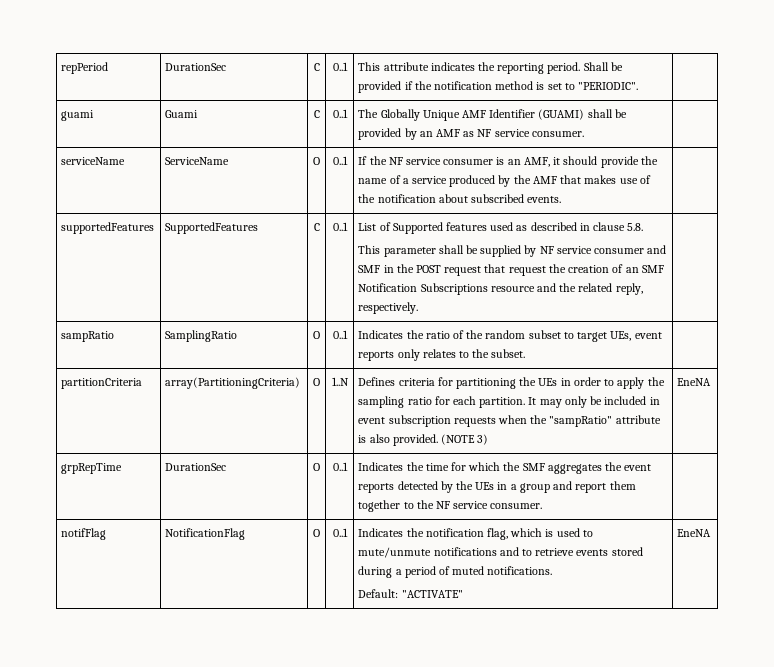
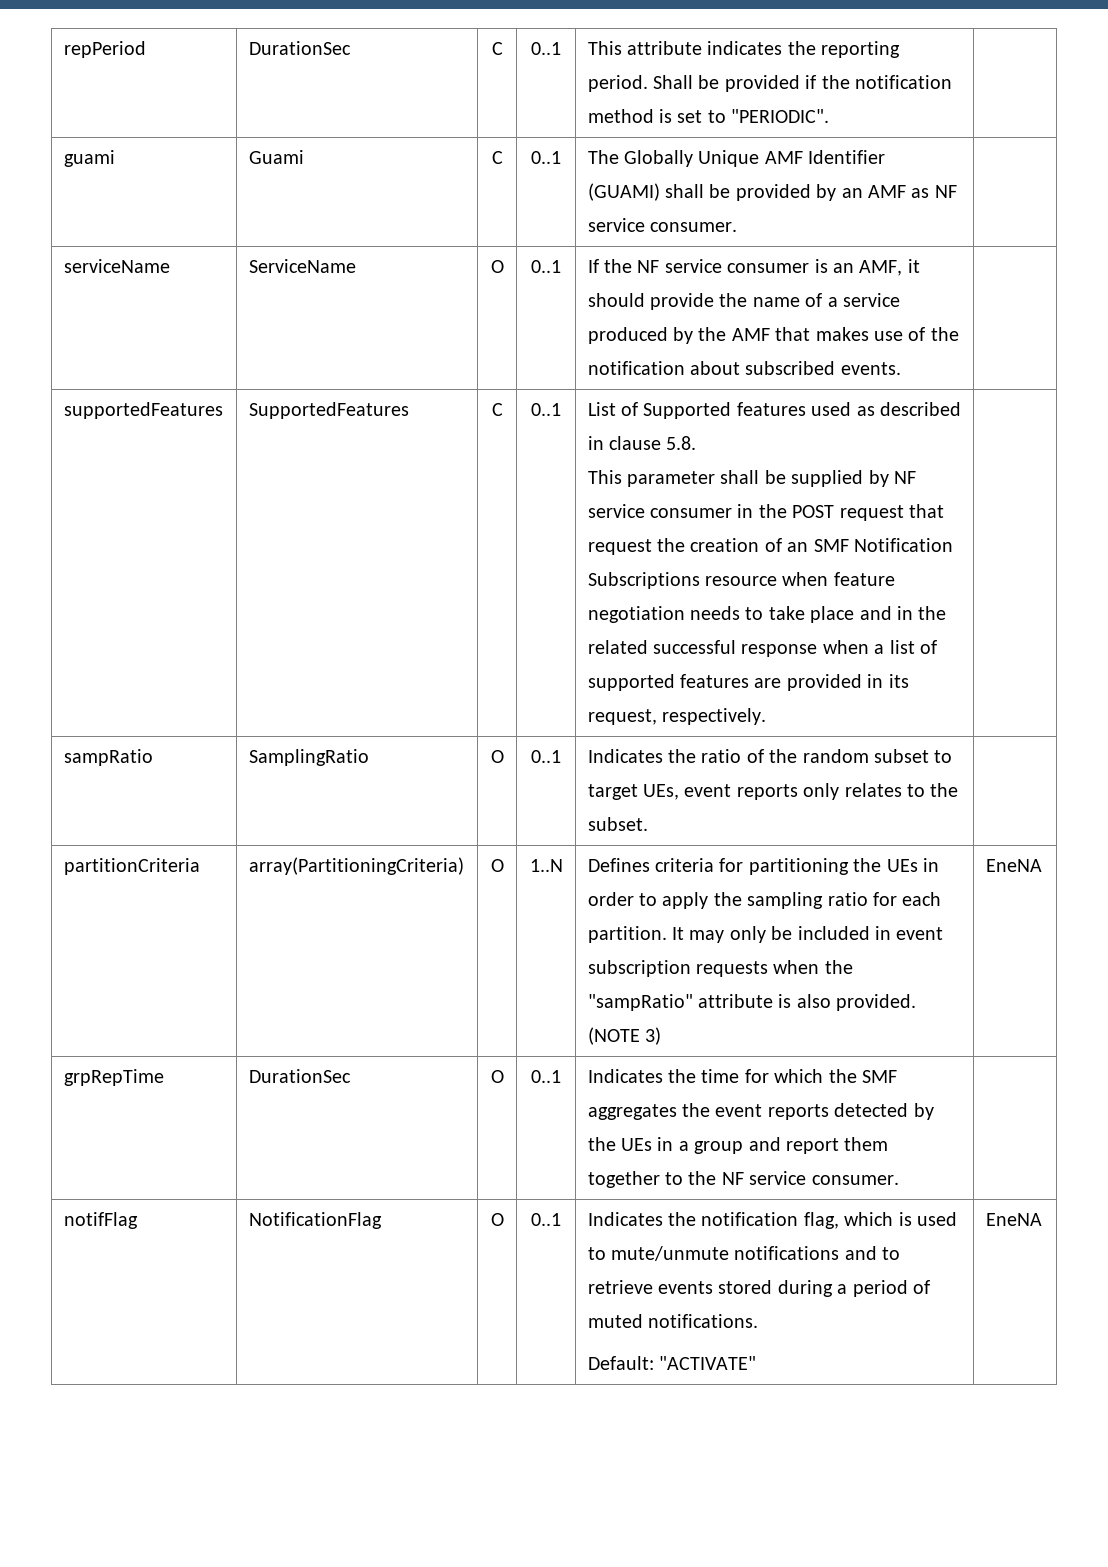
[647,245,667,254] [358,265,381,273] and SMF -> (733, 513) none
[536,283,643,295] and the related reply, -> [782,572,895,586] [587,606,947,623] [587,640,938,657] [587,674,909,691] [587,709,657,725] when feature negotiation needs to take place and in the related successful response when a list of supported features are provided in its request,

